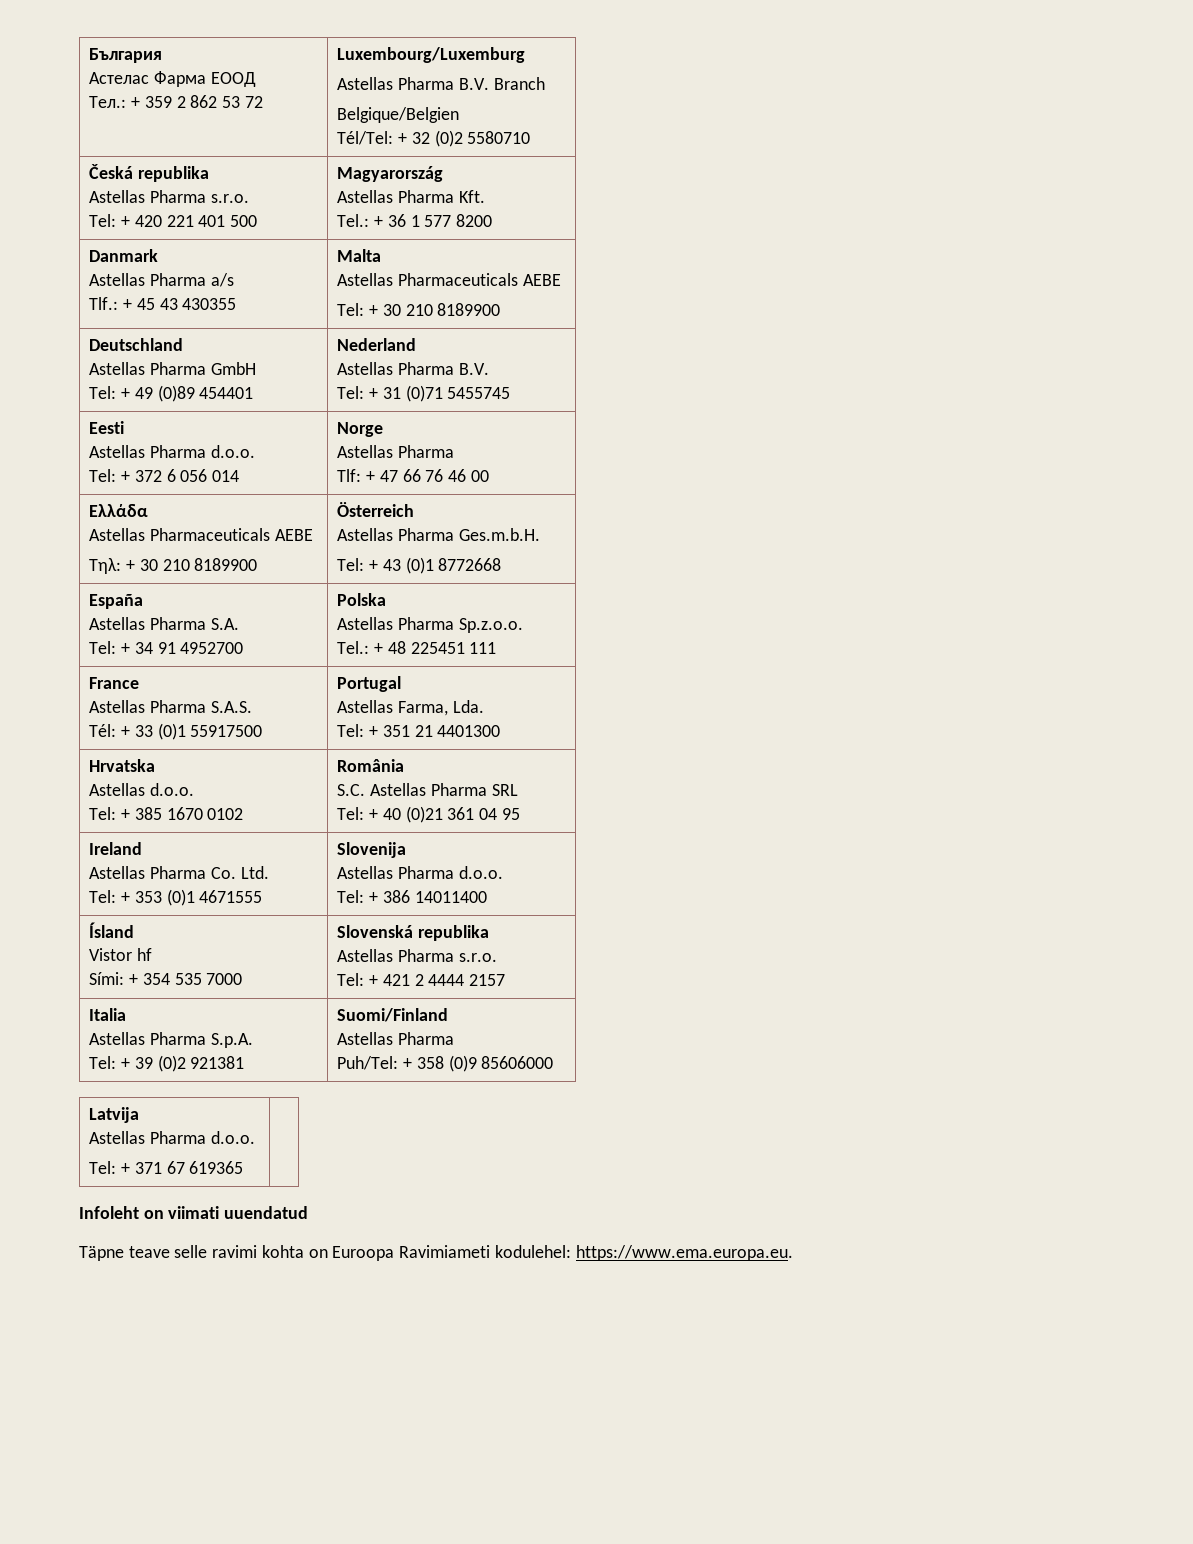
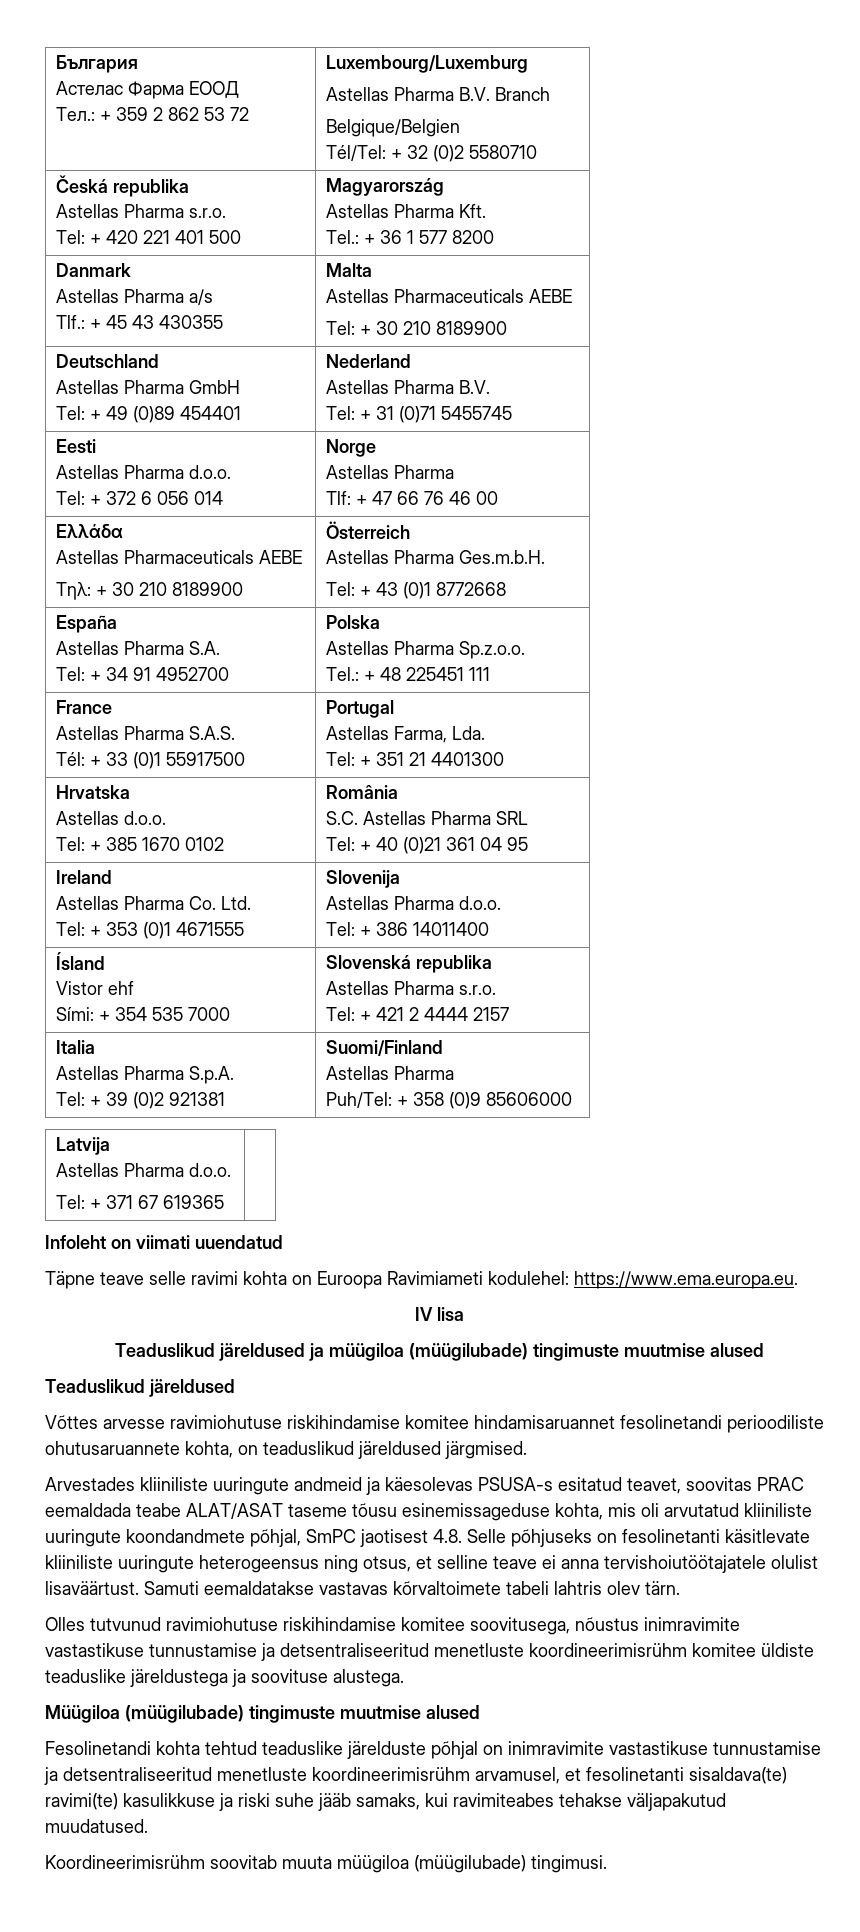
[137,948,153,961] hf -> [107,981,134,995] ehf
(793, 1253) none -> [414,1307,464,1321] [114,1343,764,1361] [45,1379,235,1397] [45,1415,824,1433] [45,1441,527,1459] [45,1477,804,1495] [45,1503,812,1521] [45,1529,810,1547] [45,1555,818,1573] [45,1581,680,1595] [45,1617,740,1635] [45,1643,814,1661] [45,1669,404,1687] [45,1705,480,1723] [45,1741,821,1759] [44,1767,787,1785] [45,1793,726,1811] [45,1819,148,1833] [45,1855,607,1873] // IV lisa // Teaduslikud järeldused ja müügiloa (müügilubade) tingimuste muutmise alused // Teaduslikud järeldused // Võttes arvesse ravimiohutuse riskihindamise komitee hindamisaruannet fesolinetandi perioodiliste ohutusaruannete kohta, on teaduslikud järeldused järgmised. // Arvestades kliiniliste uuringute andmeid ja käesolevas PSUSA-s esitatud teavet, soovitas PRAC eemaldada teabe ALAT/ASAT taseme tõusu esinemissageduse kohta, mis oli arvutatud kliiniliste uuringute koondandmete põhjal, SmPC jaotisest 4.8. Selle põhjuseks on fesolinetanti käsitlevate kliiniliste uuringute heterogeensus ning otsus, et selline teave ei anna tervishoiutöötajatele olulist lisaväärtust. Samuti eemaldatakse vastavas kõrvaltoimete tabeli lahtris olev tärn. // Olles tutvunud ravimiohutuse riskihindamise komitee soovitusega, nõustus inimravimite vastastikuse tunnustamise ja detsentraliseeritud menetluste koordineerimisrühm komitee üldiste teaduslike järeldustega ja soovituse alustega. // Müügiloa (müügilubade) tingimuste muutmise alused // Fesolinetandi kohta tehtud teaduslike järelduste põhjal on inimravimite vastastikuse tunnustamise ja detsentraliseeritud menetluste koordineerimisrühm arvamusel, et fesolinetanti sisaldava(te) ravimi(te) kasulikkuse ja riski suhe jääb samaks, kui ravimiteabes tehakse väljapakutud muudatused. // Koordineerimisrühm soovitab muuta müügiloa (müügilubade) tingimusi.

